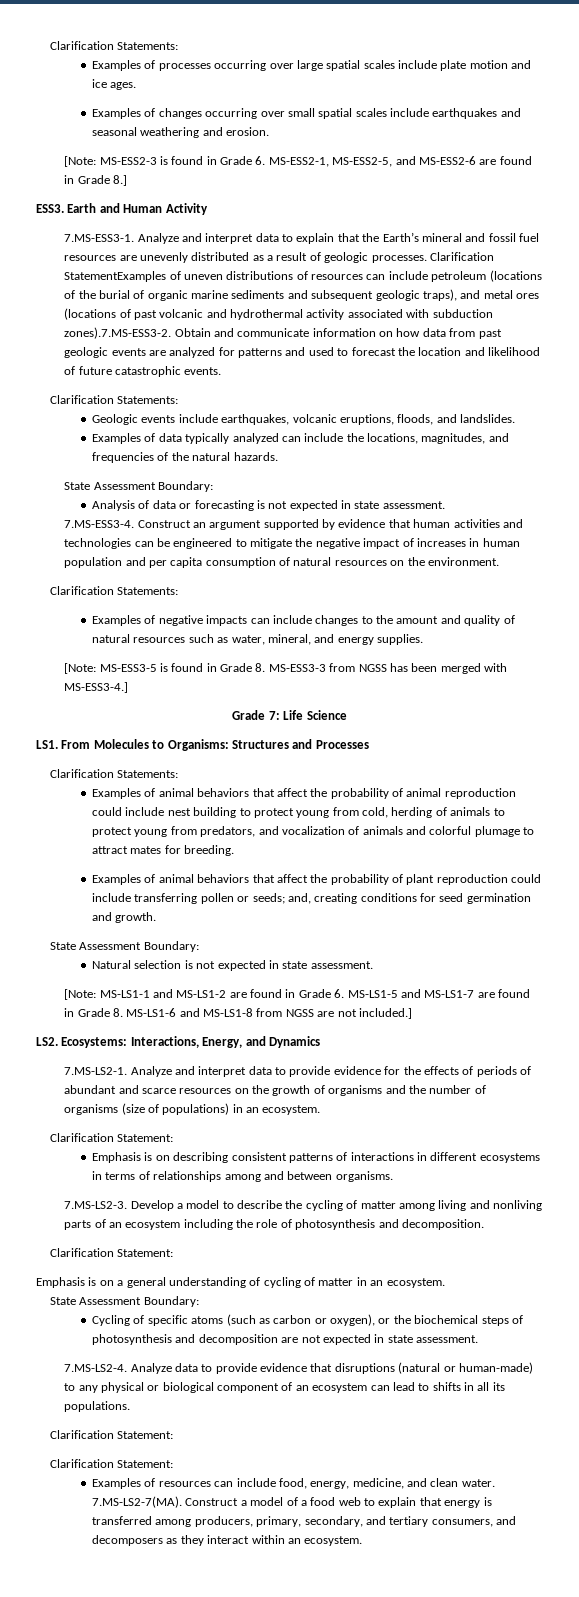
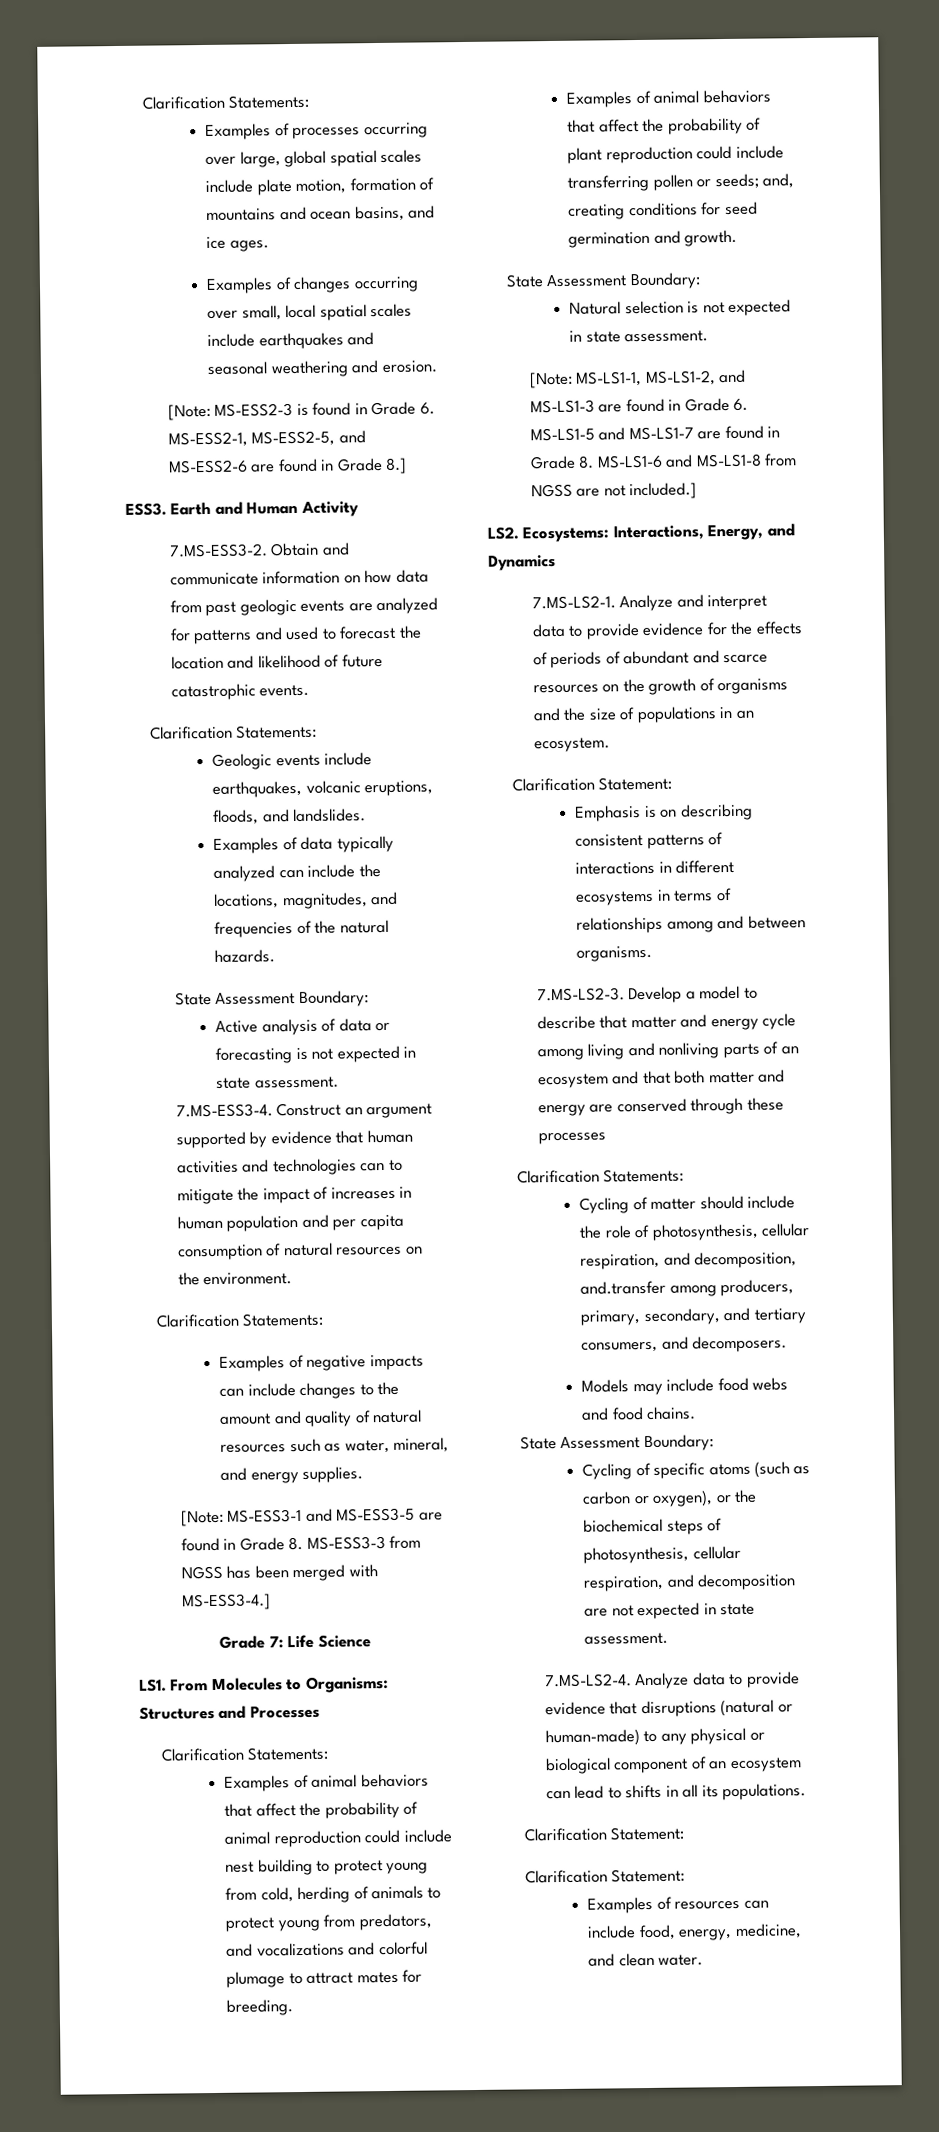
[296,60,323,71] large -> [239,150,327,168] large, global
[469,60,508,69] motion -> [295,177,434,194] [206,205,405,222] motion, formation of mountains and ocean basins,
[287,108,315,117] small -> [241,304,317,321] small, local
[64,232,540,244] [64,252,494,263] [64,270,542,282] [64,289,540,301] [64,308,493,320] [64,327,172,339] 7.MS-ESS3-1. Analyze and interpret data to explain that the Earth’s mineral and fossil fuel resources are unevenly distributed as a result of geologic processes. Clarification StatementExamples of uneven distributions of resources can include petroleum (locations of the burial of organic marine sediments and subsequent geologic traps), and metal ores (locations of past volcanic and hydrothermal activity associated with subduction zones).7.MS-ESS3-2. -> [169,543,269,558] 7.MS-ESS3-2.
[92,500,136,511] Analysis -> [215,1018,318,1036] Active analysis
[156,538,233,549] be engineered -> (386, 1167) none
[315,538,360,549] negative -> (260, 1194) none
[99,663,168,672] MS-ESS3-5 is -> [227,1507,443,1523] MS-ESS3-1 and MS-ESS3-5 are
[281,826,403,835] vocalization of animals -> [256,1942,345,1957] vocalizations
[99,989,227,998] MS-LS1-1 and MS-LS1-2 -> [576,369,747,387] [530,399,596,414] MS-LS1-1, MS-LS1-2, and MS-LS1-3
[429,1085,486,1094] [64,1103,230,1115] number of organisms (size of populations) -> [588,706,717,724] size of populations
[285,1200,396,1211] the cycling of matter -> [599,1013,797,1031] that matter and energy cycle
[183,1219,484,1230] [50,1248,174,1257] [36,1277,445,1288] including the role of photosynthesis and decomposition. // Clarification Statement: // Emphasis is on a general understanding of cycling of matter in an ecosystem. -> [612,1069,786,1085] [538,1097,784,1117] [538,1132,607,1145] [517,1168,685,1184] [579,1195,795,1214] [579,1223,809,1241] [580,1251,798,1270] [580,1279,795,1297] [580,1307,806,1326] [581,1335,788,1353] [581,1377,788,1396] [581,1406,697,1421] and that both matter and energy are conserved through these processes // Clarification Statements: // Cycling of matter should include the role of photosynthesis, cellular respiration, and decomposition, and.transfer among producers, primary, secondary, and tertiary consumers, and decomposers. // Models may include food webs and food chains.
[92,1334,173,1345] photosynthesis -> [583,1545,741,1564] [583,1575,665,1592] photosynthesis, cellular respiration,
[92,1496,492,1508] [92,1516,517,1527] [92,1535,363,1546] 7.MS-LS2-7(MA). Construct a model of a food web to explain that energy is transferred among producers, primary, secondary, and tertiary consumers, and decomposers as they interact within an ecosystem. -> (704, 1960) none

